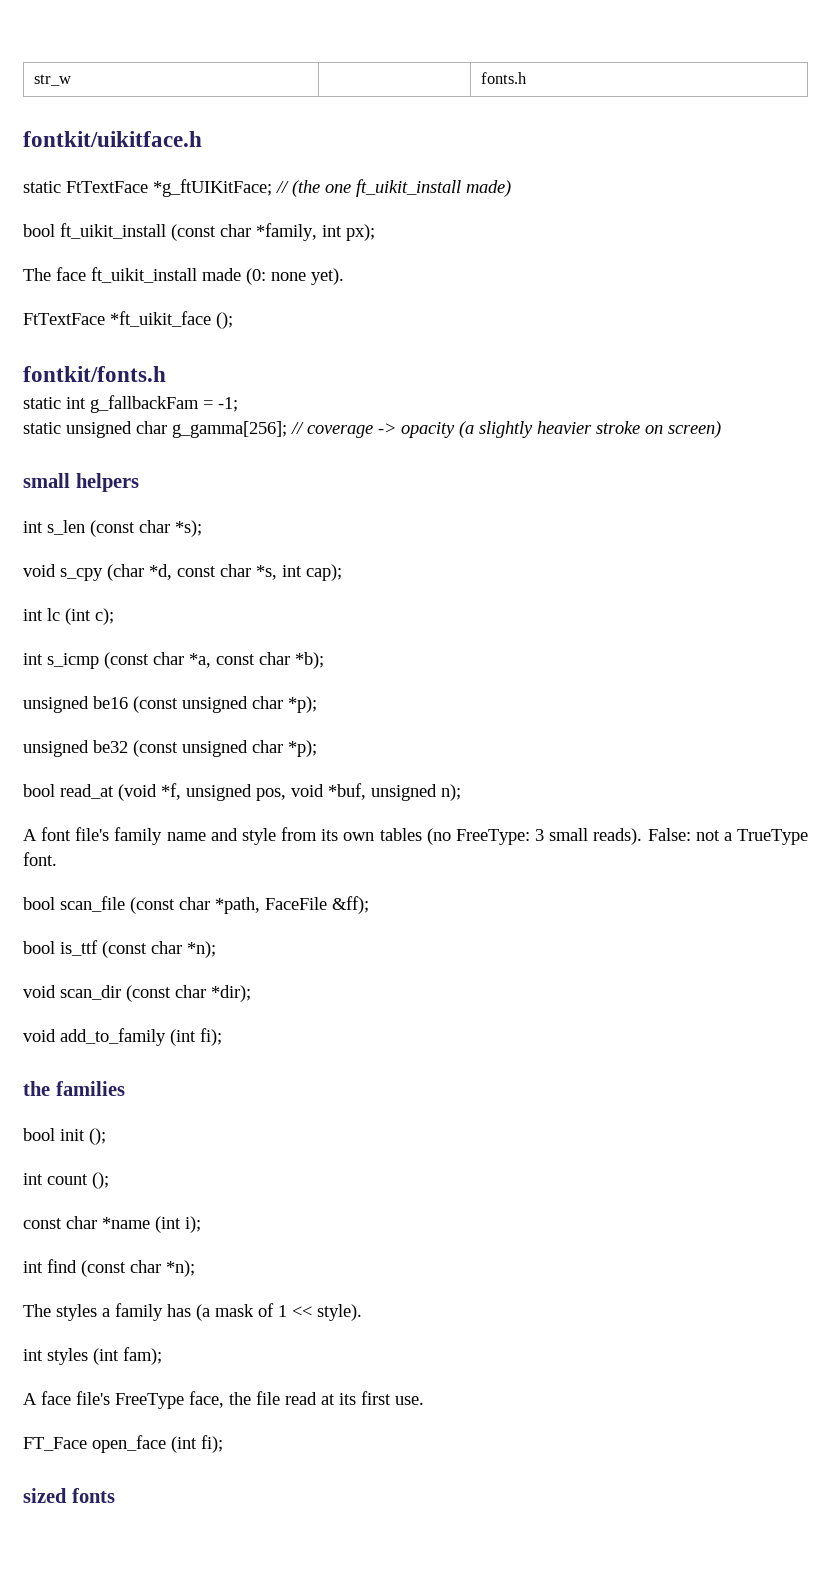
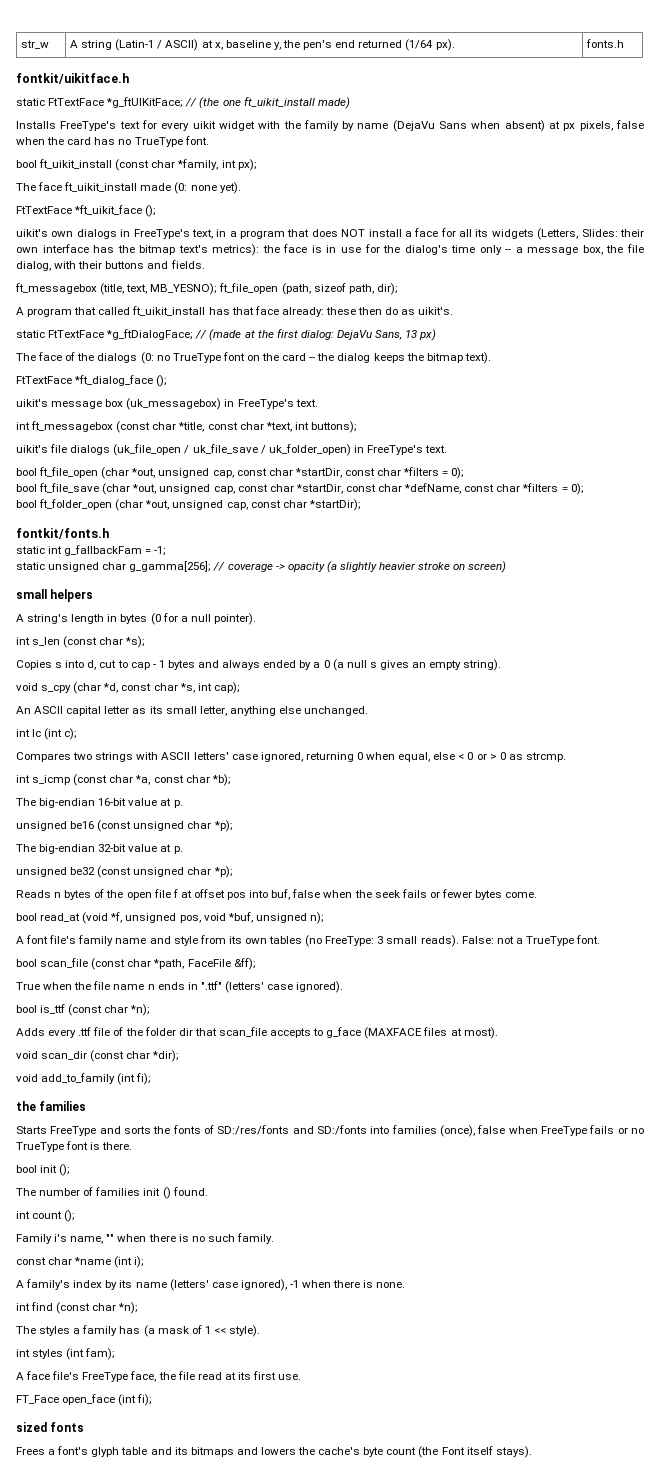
(71, 80) none -> [70,39,455,51] A string (Latin-1 / ASCII) at x, baseline y, the pen's end returned (1/64 px).
(511, 188) none -> [16,120,644,132] [16,136,209,147] // Installs FreeType's text for every uikit widget with the family by name (DejaVu Sans when absent) at px pixels, false when the card has no TrueType font.
(233, 320) none -> [16,228,645,240] [16,244,644,256] [16,260,205,271] [15,283,398,295] [16,306,454,317] [16,329,437,341] [16,352,491,364] [16,375,168,387] [16,398,318,410] [16,421,357,433] [16,444,448,456] [16,467,465,479] [16,483,584,495] [16,499,361,511] // uikit's own dialogs in FreeType's text, in a program that does NOT install a face for all its widgets (Letters, Slides: their own interface has the bitmap text's metrics): the face is in use for the dialog's time only -- a message box, the file dialog, with their buttons and fields. // ft_messagebox (title, text, MB_YESNO); ft_file_open (path, sizeof path, dir); // A program that called ft_uikit_install has that face already: these then do as uikit's. // static FtTextFace *g_ftDialogFace; // (made at the first dialog: DejaVu Sans, 13 px) // The face of the dialogs (0: no TrueType font on the card -- the dialog keeps the bitmap text). // FtTextFace *ft_dialog_face (); // uikit's message box (uk_messagebox) in FreeType's text. // int ft_messagebox (const char *title, const char *text, int buttons); // uikit's file dialogs (uk_file_open / uk_file_save / uk_folder_open) in FreeType's text. // bool ft_file_open (char *out, unsigned cap, const char *startDir, const char *filters = 0); // bool ft_file_save (char *out, unsigned cap, const char *startDir, const char *defName, const char *filters = 0); // bool ft_folder_open (char *out, unsigned cap, const char *startDir);
(139, 482) none -> [16,613,256,625] // A string's length in bytes (0 for a null pointer).
(202, 528) none -> [16,659,502,671] // Copies s into d, cut to cap - 1 bytes and always ended by a 0 (a null s gives an empty string).
[23,608,114,625] int lc (int c); -> [16,706,369,716] [16,728,78,740] [16,752,566,762] An ASCII capital letter as its small letter, anything else unchanged. // int lc (int c); // Compares two strings with ASCII letters' case ignored, returning 0 when equal, else < 0 or > 0 as strcmp.
(324, 660) none -> [16,798,183,808] // The big-endian 16-bit value at p.
(317, 704) none -> [16,844,183,854] // The big-endian 32-bit value at p.
(317, 748) none -> [16,889,538,900] // Reads n bytes of the open file f at offset pos into buf, false when the seek fails or fewer bytes come.
(369, 905) none -> [16,981,344,993] // True when the file name n ends in ".ttf" (letters' case ignored).
(216, 949) none -> [16,1027,498,1039] // Adds every .ttf file of the folder dir that scan_file accepts to g_face (MAXFACE files at most).
[23,1128,106,1145] [23,1172,109,1189] bool init (); // int count (); -> [16,1125,644,1137] [16,1141,133,1152] [16,1164,71,1176] [16,1187,208,1199] [16,1210,76,1222] [16,1233,274,1244] Starts FreeType and sorts the fonts of SD:/res/fonts and SD:/fonts into families (once), false when FreeType fails or no TrueType font is there. // bool init (); // The number of families init () found. // int count (); // Family i's name, "" when there is no such family.
(201, 1224) none -> [16,1279,406,1291] // A family's index by its name (letters' case ignored), -1 when there is none.
(115, 1495) none -> [16,1446,532,1458] // Frees a font's glyph table and its bitmaps and lowers the cache's byte count (the Font itself stays).

